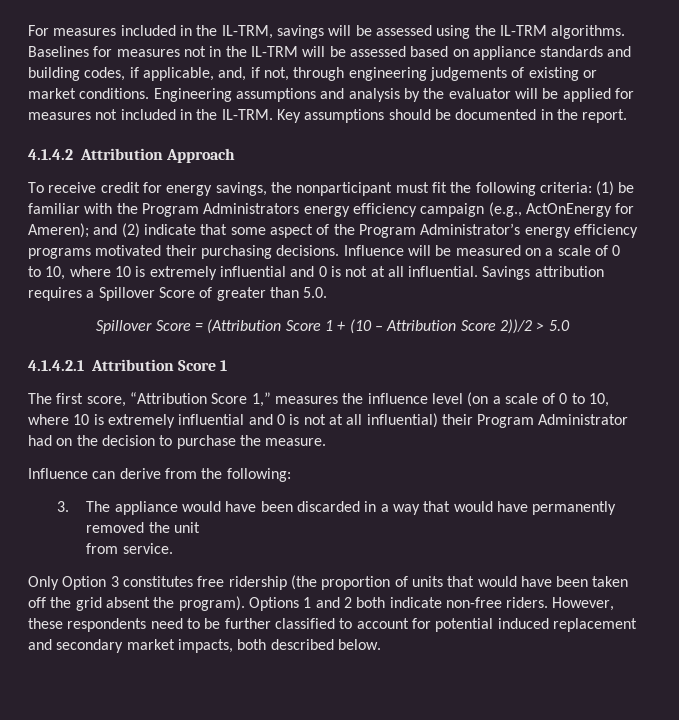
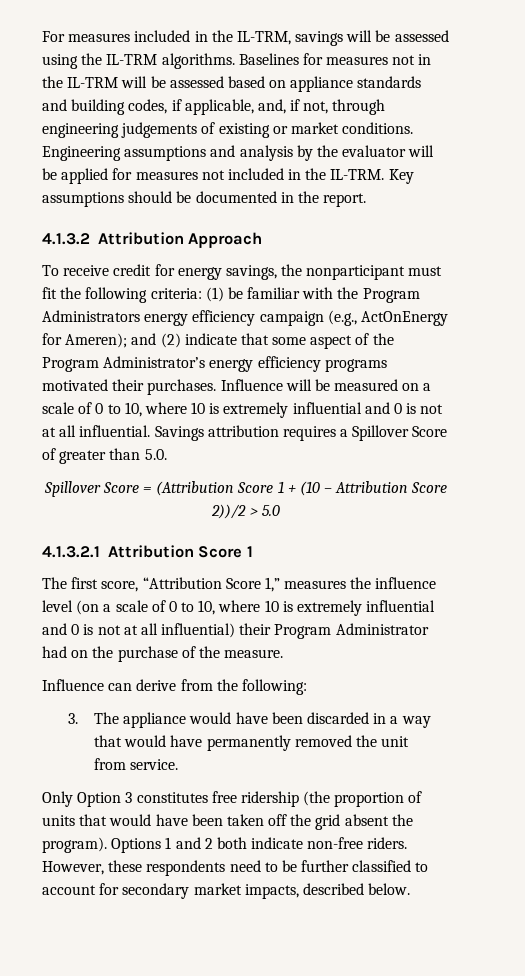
[28,149,73,160] 4.1.4.2 -> [42,233,90,245] 4.1.3.2
[200,245,340,259] purchasing decisions. -> [147,379,217,395] purchases.
[28,360,84,371] 4.1.4.2.1 -> [42,546,100,558] 4.1.3.2.1
[101,435,236,449] decision to purchase -> [117,646,196,662] purchase of
[435,618,637,632] [28,639,52,650] potential induced replacement and -> (120, 889) none
[237,639,267,650] both -> (299, 891) none

